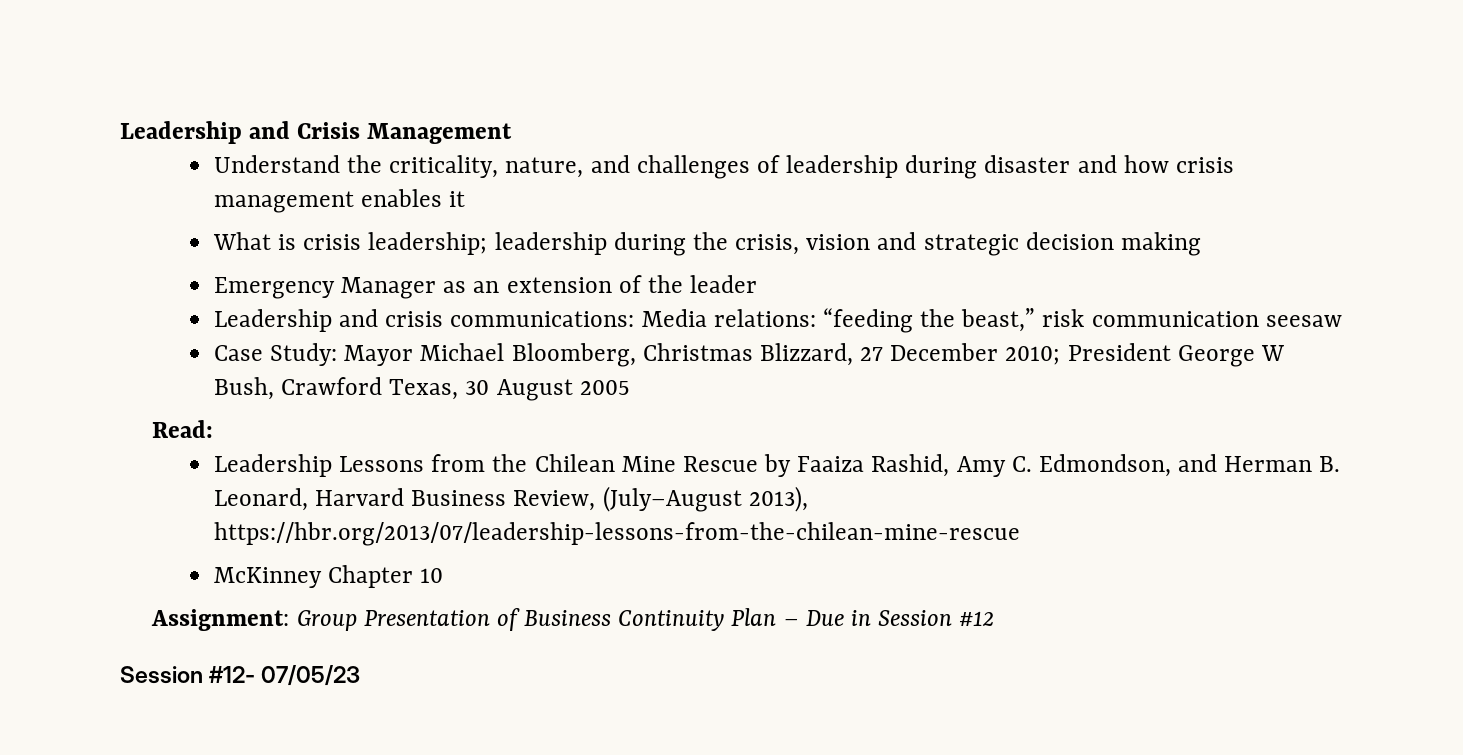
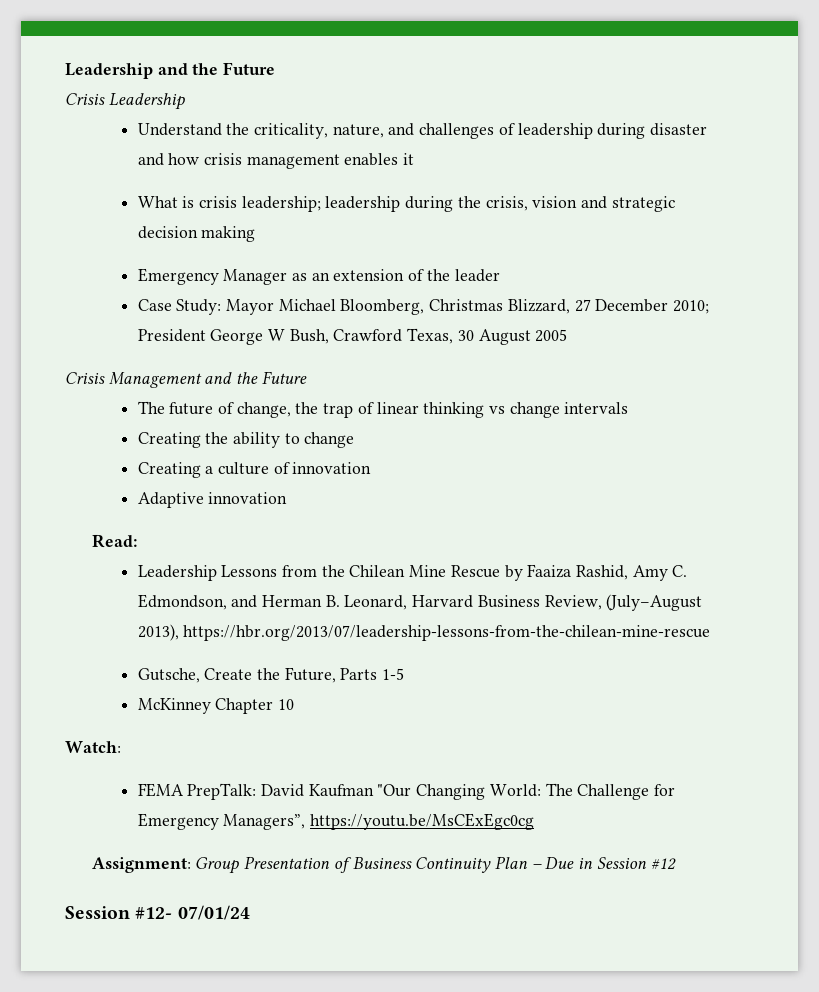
[120,121,513,144] Leadership and Crisis Management -> [65,62,276,79] [65,93,185,110] Leadership and the Future // Crisis Leadership
[213,308,1342,333] // Leadership and crisis communications: Media relations: “feeding the beast,” risk communication seesaw -> (500, 275) none
(630, 387) none -> [65,371,307,388] [137,401,629,418] [137,432,355,448] [137,462,372,478] [137,492,288,508] // Crisis Management and the Future // The future of change, the trap of linear thinking vs change intervals // Creating the ability to change // Creating a culture of innovation // Adaptive innovation
[213,565,444,588] McKinney Chapter 10 -> [137,667,405,683] [137,698,294,714] [65,741,121,753] [137,783,676,800] [137,813,534,830] Gutsche, Create the Future, Parts 1-5 // McKinney Chapter 10 // Watch: // FEMA PrepTalk: David Kaufman "Our Changing World: The Challenge for Emergency Managers”, https://youtu.be/MsCExEgc0cg
[261,665,361,686] 07/05/23 -> [177,905,250,920] 07/01/24

